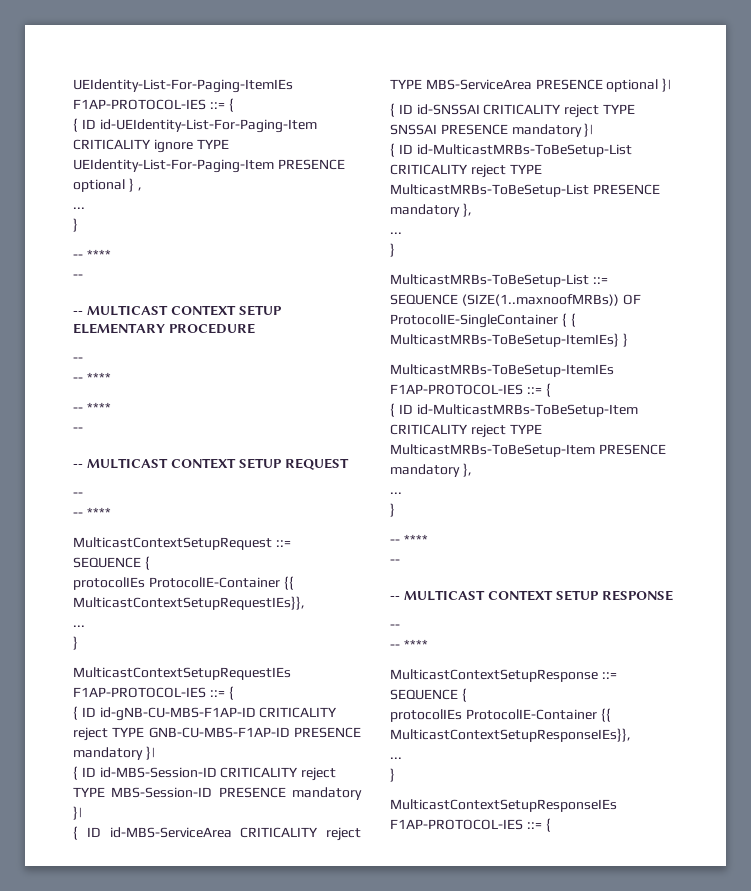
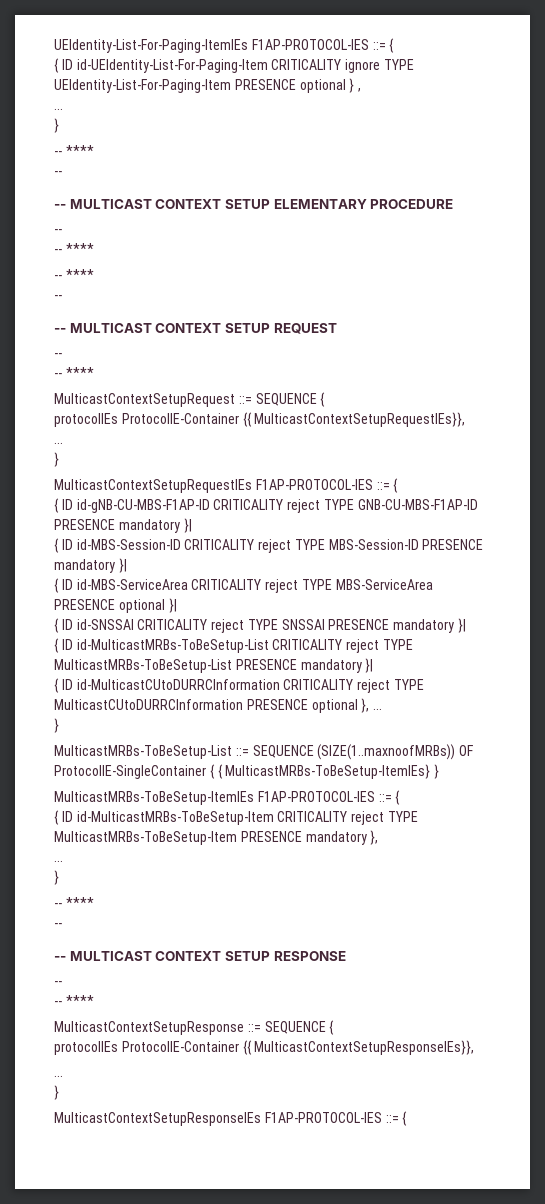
[462,203,472,217] }, // -> [365,658,374,673] [54,678,424,693] [54,698,370,713] }| // { ID id-MulticastCUtoDURRCInformation CRITICALITY reject TYPE MulticastCUtoDURRCInformation PRESENCE optional },

